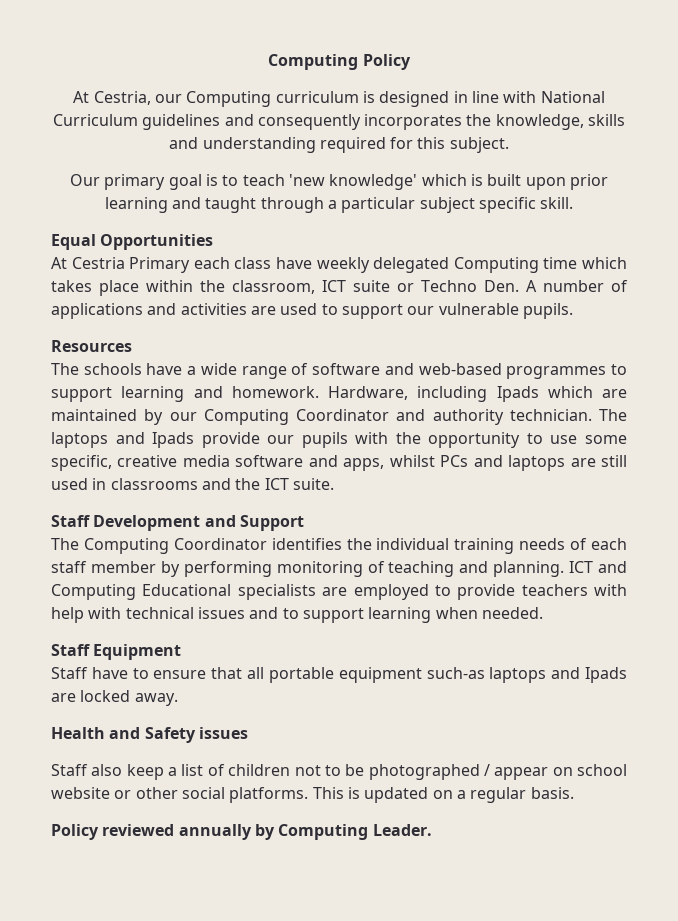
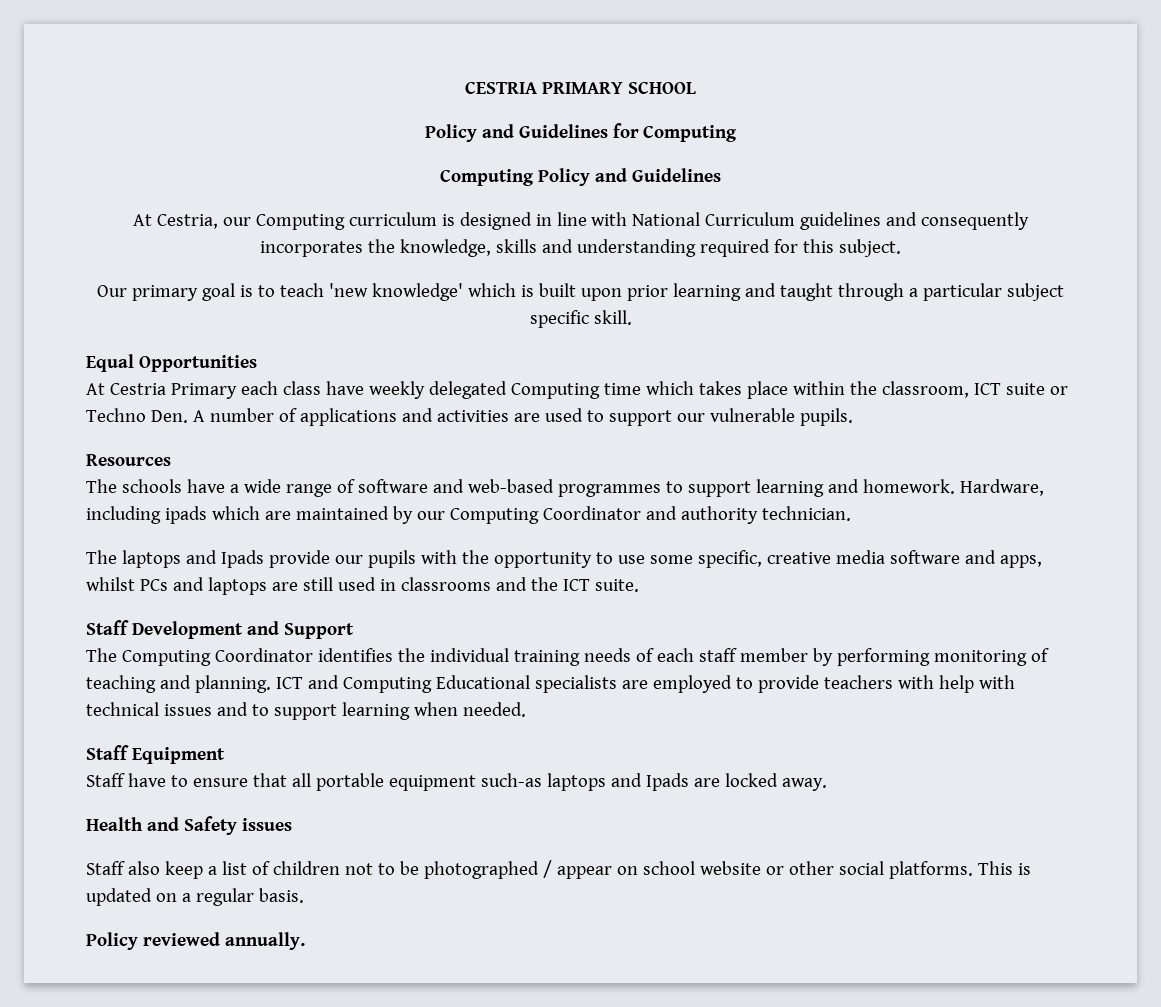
(268, 62) none -> [465,81,696,94] [424,123,738,142] CESTRIA PRIMARY SCHOOL // Policy and Guidelines for Computing //
(411, 62) none -> [594,168,721,182] and Guidelines
[496,386,539,402] Ipads -> [164,506,207,524] ipads
(592, 415) none -> (851, 513) //
[178,824,432,840] annually by Computing Leader. -> [224,932,305,950] annually.

